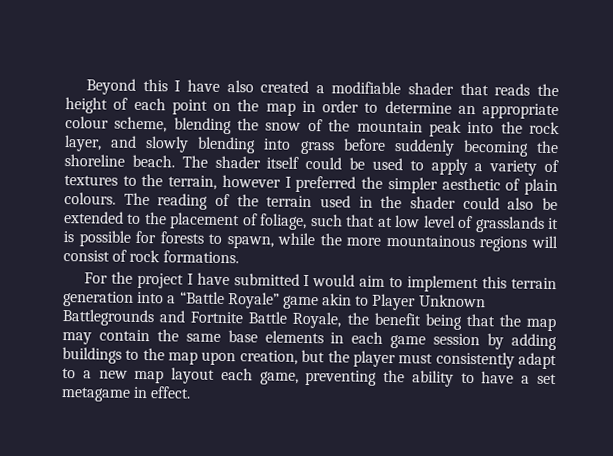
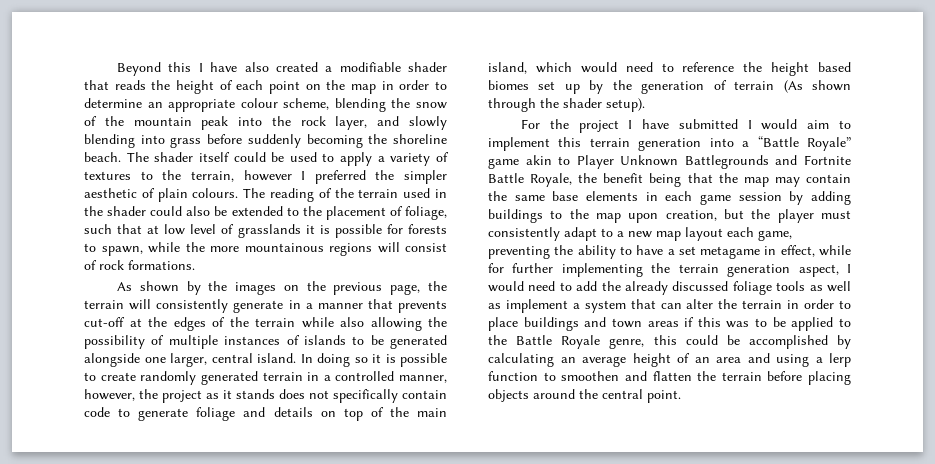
(239, 257) none -> [117,281,448,295] [84,299,447,313] [84,317,447,331] [84,335,447,349] [84,353,447,367] [84,371,447,385] [84,389,447,403] [84,407,448,421] [488,62,851,76] [488,80,851,94] [488,98,645,112] // As shown by the images on the previous page, the terrain will consistently generate in a manner that prevents cut-off at the edges of the terrain while also allowing the possibility of multiple instances of islands to be generated alongside one larger, central island. In doing so it is possible to create randomly generated terrain in a controlled manner, however, the project as it stands does not specifically contain code to generate foliage and details on top of the main island, which would need to reference the height based biomes set up by the generation of terrain (As shown through the shader setup).
[150,386,192,399] effect. -> [780,245,851,257] [488,263,851,277] [488,281,851,295] [488,299,851,313] [488,317,851,331] [488,335,851,349] [488,353,851,367] [488,371,851,385] [488,389,681,403] effect, while for further implementing the terrain generation aspect, I would need to add the already discussed foliage tools as well as implement a system that can alter the terrain in order to place buildings and town areas if this was to be applied to the Battle Royale genre, this could be accomplished by calculating an average height of an area and using a lerp function to smoothen and flatten the terrain before placing objects around the central point.

